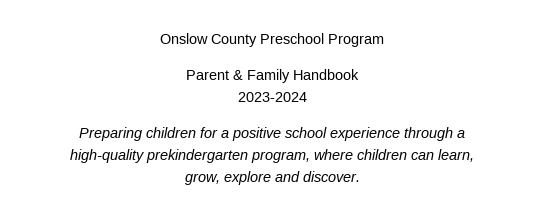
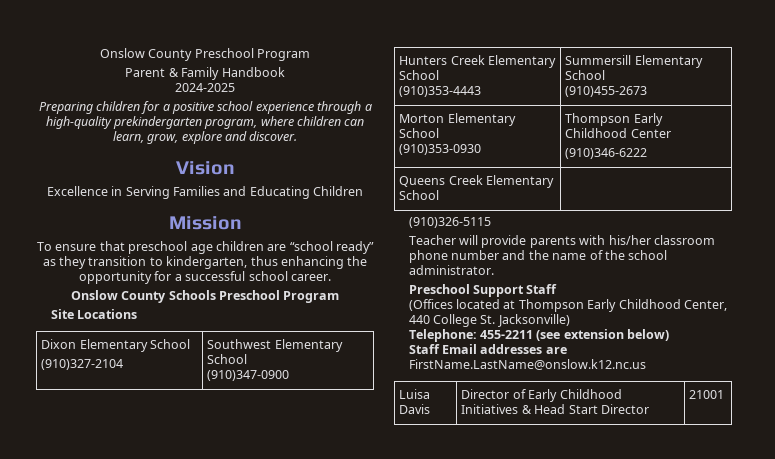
[237,92,307,102] 2023-2024 -> [175,83,235,92] 2024-2025
(360, 176) none -> [175,161,235,175] [46,186,364,199] [168,216,242,230] [37,241,374,254] [42,256,368,269] [79,271,331,284] [70,290,340,303] [50,309,138,319] [41,339,191,352] [41,359,124,370] [207,339,343,352] [207,354,248,364] [207,370,290,381] [399,55,557,68] [399,70,440,80] [399,86,482,97] [565,55,703,68] [565,70,606,80] [565,86,648,97] [399,113,516,126] [399,128,440,138] [399,144,482,155] [565,113,663,126] [565,128,671,138] [565,148,648,159] [399,175,555,188] [399,190,440,200] [408,217,491,228] [408,235,715,248] [408,250,668,263] [408,265,494,275] [408,284,558,297] [408,299,727,312] [408,314,570,327] [408,329,670,342] [408,344,567,354] [408,359,646,370] [399,389,431,399] [399,404,431,414] [461,389,622,402] [461,404,649,414] [689,390,725,399] // Vision // Excellence in Serving Families and Educating Children // Mission // To ensure that preschool age children are “school ready” as they transition to kindergarten, thus enhancing the opportunity for a successful school career. // Onslow County Schools Preschool Program // Site Locations // Dixon Elementary School // (910)327-2104 | Southwest Elementary School // (910)347-0900 // Hunters Creek Elementary School // (910)353-4443 | Summersill Elementary School // (910)455-2673 // Morton Elementary School // (910)353-0930 | Thompson Early Childhood Center // (910)346-6222 // Queens Creek Elementary School | // (910)326-5115 // Teacher will provide parents with his/her classroom phone number and the name of the school administrator. // Preschool Support Staff // (Offices located at Thompson Early Childhood Center, 440 College St. Jacksonville) // Telephone: 455-2211 (see extension below) // Staff Email addresses are FirstName.LastName@onslow.k12.nc.us // Luisa Davis | Director of Early Childhood Initiatives & Head Start Director | 21001

